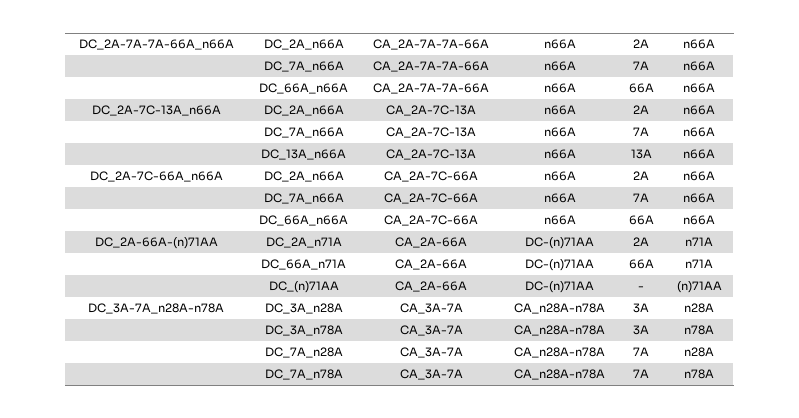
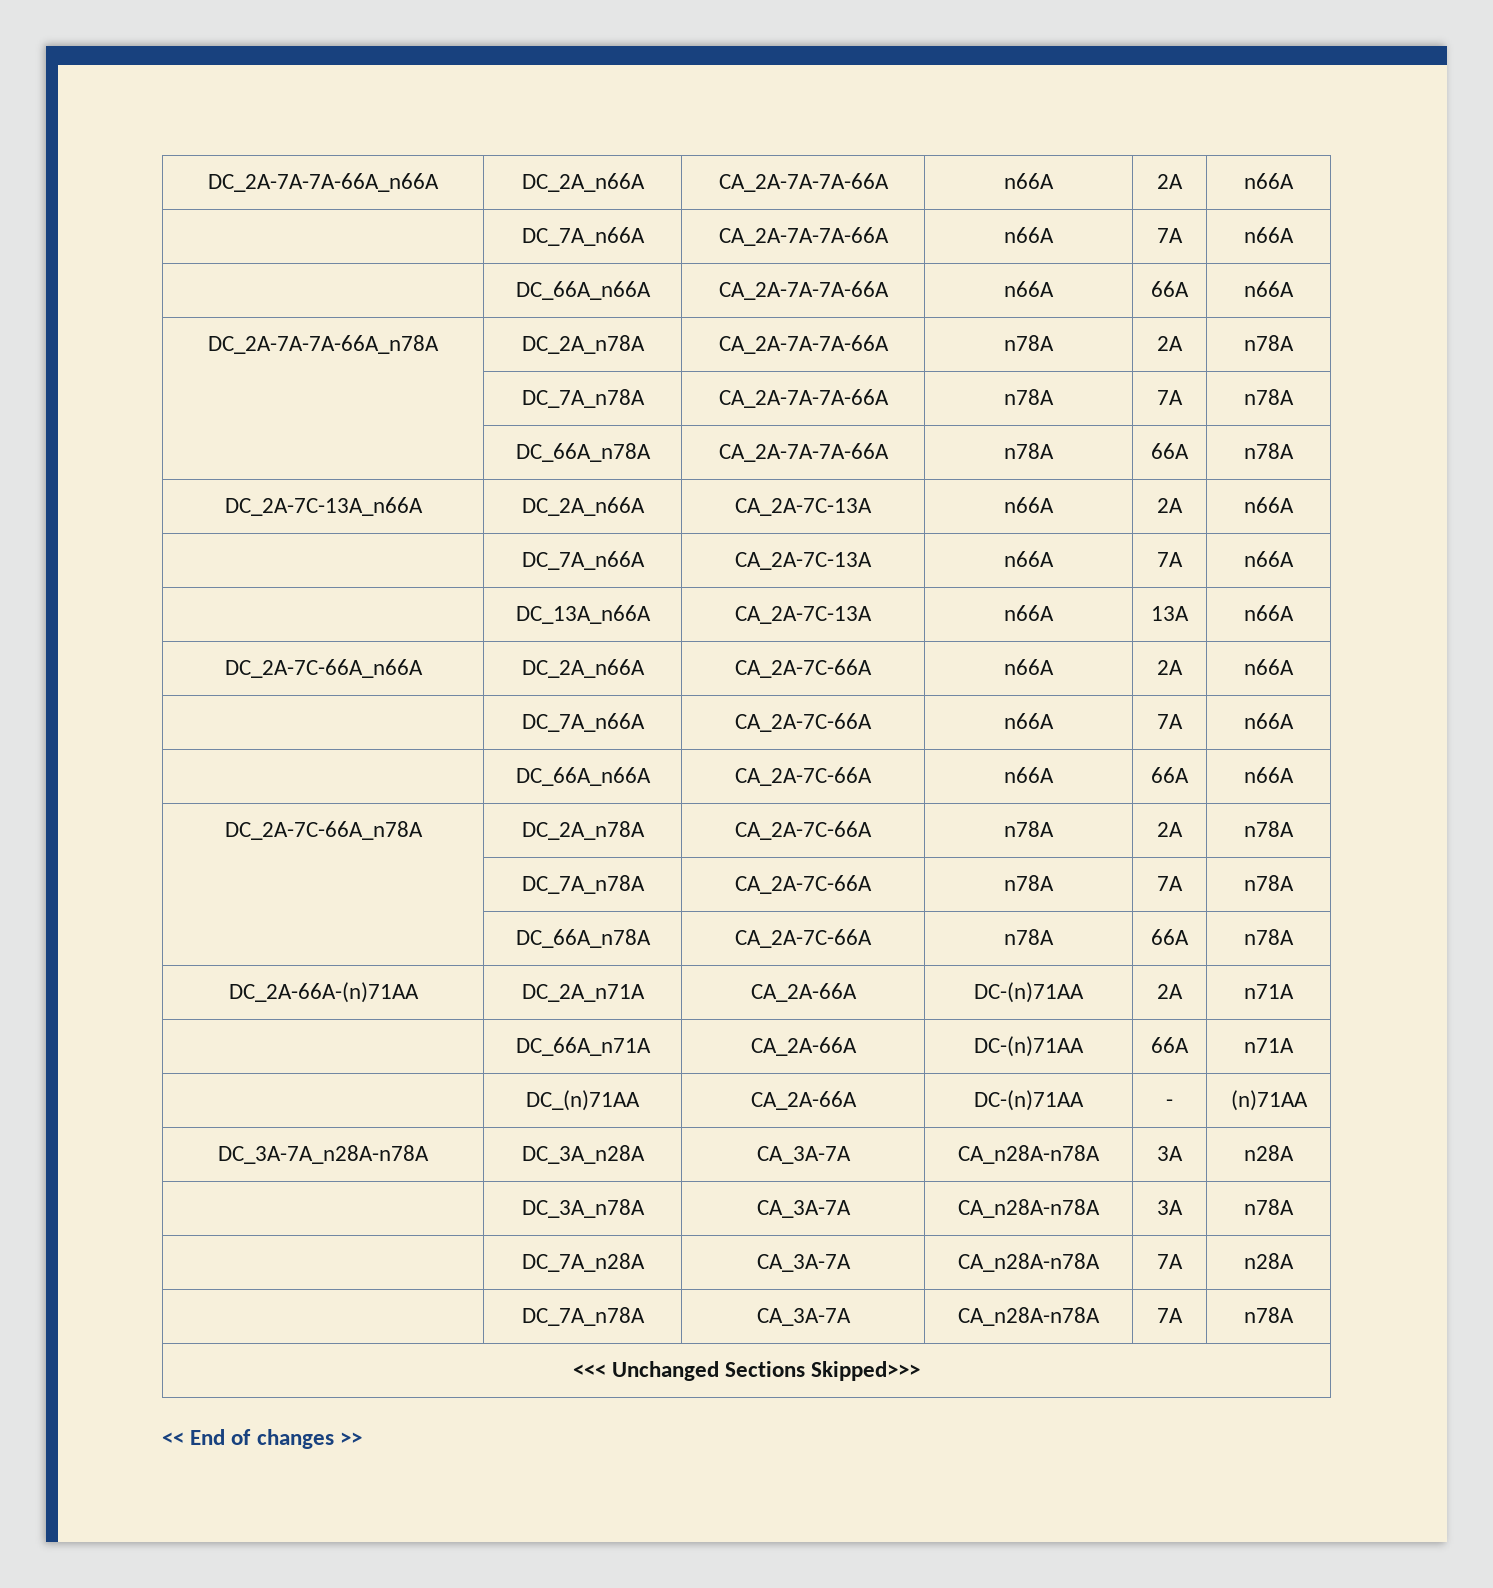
(715, 88) none -> [208,335,439,354] [521,335,645,354] [718,335,889,354] [1004,335,1054,351] [1157,336,1183,351] [1244,335,1294,351] [521,389,645,408] [718,389,889,408] [1004,389,1054,405] [1157,390,1183,405] [1244,389,1294,405] [515,443,651,462] [718,443,889,462] [1004,443,1054,459] [1151,443,1189,459] [1244,443,1294,459] // DC_2A-7A-7A-66A_n78A | DC_2A_n78A | CA_2A-7A-7A-66A | n78A | 2A | n78A // | DC_7A_n78A | CA_2A-7A-7A-66A | n78A | 7A | n78A // | DC_66A_n78A | CA_2A-7A-7A-66A | n78A | 66A | n78A
(715, 220) none -> [224,821,423,840] [521,821,645,840] [735,821,872,840] [1004,821,1054,837] [1157,822,1183,837] [1244,821,1294,837] [521,875,645,894] [735,875,872,894] [1004,875,1054,891] [1157,876,1183,891] [1244,875,1294,891] [515,929,651,948] [735,929,872,948] [1004,929,1054,945] [1151,929,1189,945] [1244,929,1294,945] // DC_2A-7C-66A_n78A | DC_2A_n78A | CA_2A-7C-66A | n78A | 2A | n78A // | DC_7A_n78A | CA_2A-7C-66A | n78A | 7A | n78A // | DC_66A_n78A | CA_2A-7C-66A | n78A | 66A | n78A
(714, 374) none -> [572,1361,921,1381] [162,1429,362,1449] // <<< Unchanged Sections Skipped>>> // << End of changes >>

